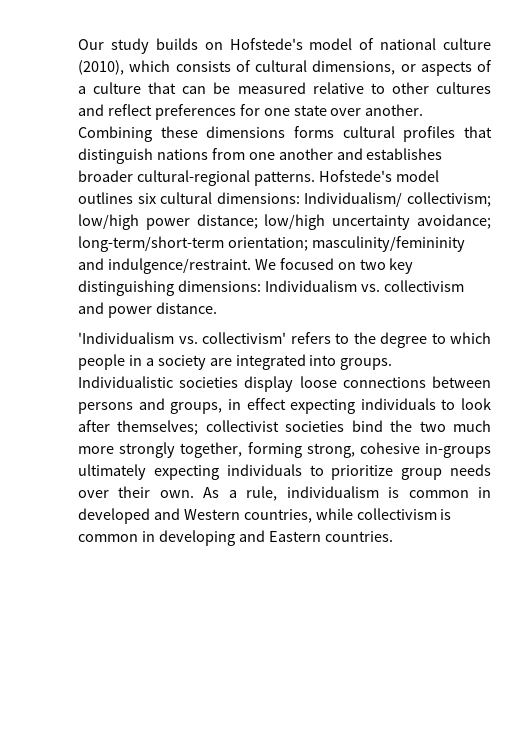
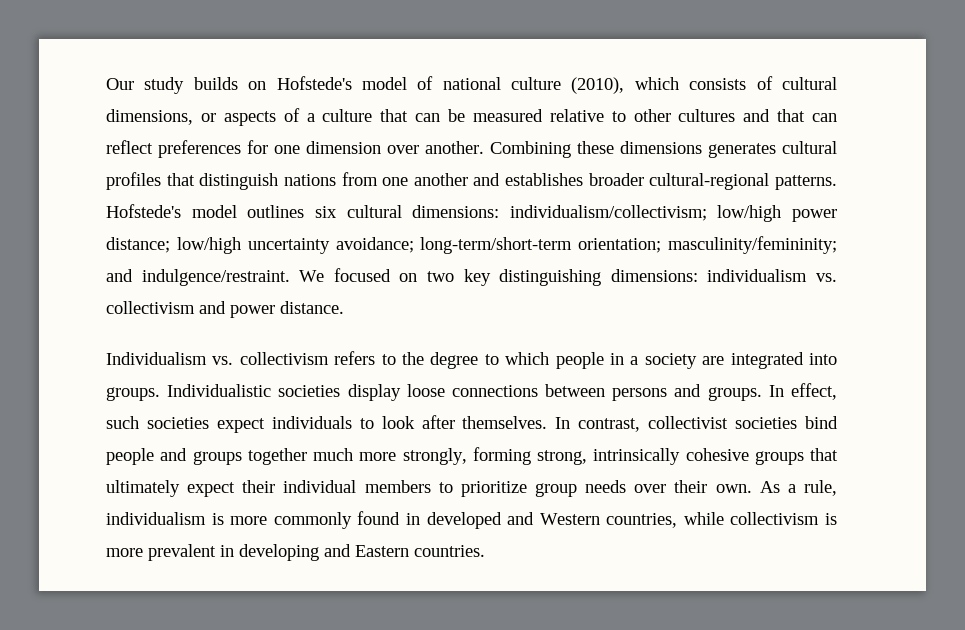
(104, 110) none -> [777,109,837,122] that can
[293,105,327,116] state -> [306,141,381,154] dimension
[294,126,334,138] forms -> [708,143,776,158] generates
[304,192,491,207] Individualism/ collectivism; -> [509,205,707,221] individualism/collectivism;
[311,236,465,252] masculinity/femininity -> [668,236,837,254] masculinity/femininity;
[264,280,357,292] Individualism -> [707,269,808,282] individualism
[78,332,286,344] 'Individualism vs. collectivism' -> [106,352,329,365] Individualism vs. collectivism
[170,398,491,414] [78,420,491,435] [78,442,491,458] [78,464,302,480] groups, in effect expecting individuals to look after themselves; collectivist societies bind the two much more strongly together, forming strong, cohesive in-groups ultimately expecting individuals -> [707,383,837,401] [106,415,838,433] [106,447,838,465] [106,480,431,497] groups. In effect, such societies expect individuals to look after themselves. In contrast, collectivist societies bind people and groups together much more strongly, forming strong, intrinsically cohesive groups that ultimately expect their individual members
[408,490,469,498] common -> [230,511,401,529] more commonly found
[78,534,138,542] common -> [106,544,216,561] more prevalent

